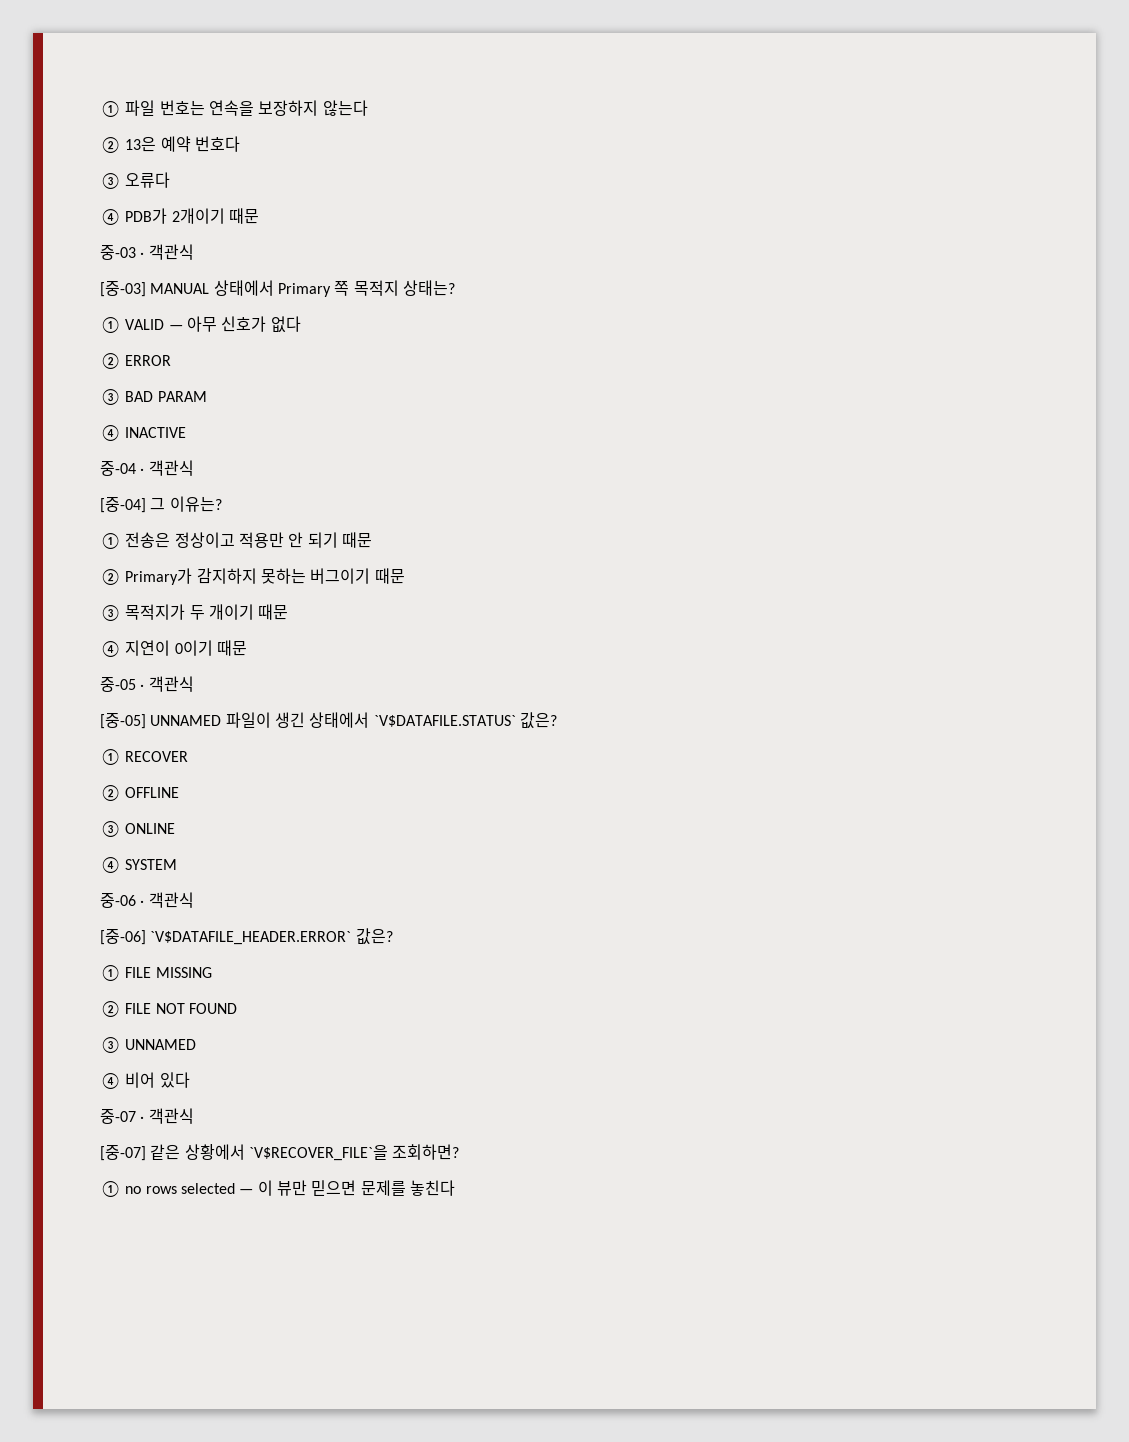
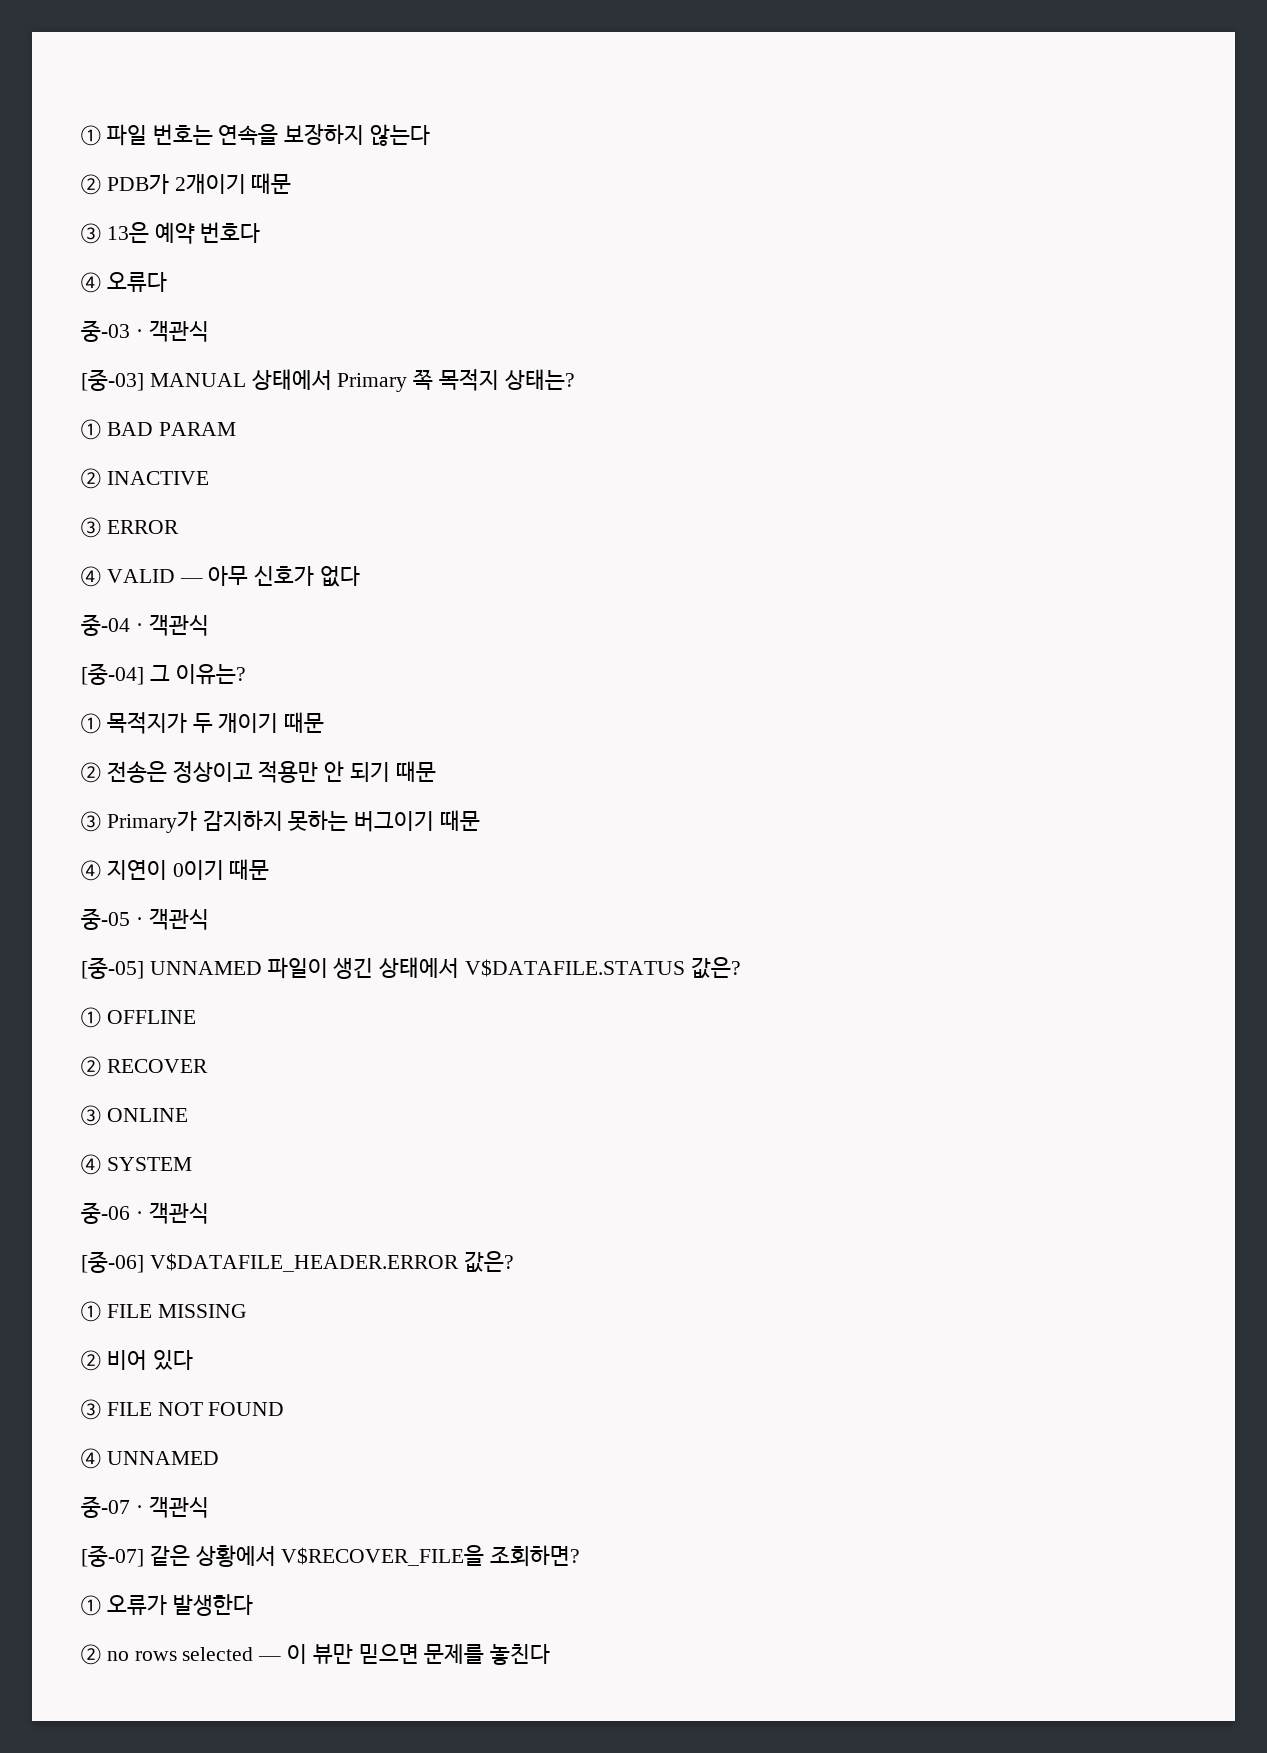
(121, 145) none -> [106,173,292,194] [81,223,101,244] PDB가 2개이기 때문 // ③
[100,173,121,189] ③ -> [81,272,101,293] ④
[100,208,259,225] // ④ PDB가 2개이기 때문 -> (167, 282) none
(121, 325) none -> [106,422,236,436] [81,468,209,489] [81,517,179,538] [81,566,101,587] BAD PARAM // ② INACTIVE // ③ ERROR // ④
[100,353,172,369] [100,389,207,405] [100,425,187,441] // ② ERROR // ③ BAD PARAM // ④ INACTIVE -> (361, 576) none
(121, 541) none -> [106,712,325,734] [81,762,101,783] 목적지가 두 개이기 때문 // ②
[100,569,121,585] ② -> [81,811,101,832] ③
[100,604,289,621] // ③ 목적지가 두 개이기 때문 -> (481, 820) none
[373,712,557,729] [100,749,189,765] [100,785,180,801] `V$DATAFILE.STATUS` 값은? // ① RECOVER // ② OFFLINE -> [465,957,741,979] [81,1007,196,1028] [81,1056,208,1077] V$DATAFILE.STATUS 값은? // ① OFFLINE // ② RECOVER
[150,931,352,945] `V$DATAFILE_HEADER.ERROR` -> [149,1253,459,1272] V$DATAFILE_HEADER.ERROR
(121, 1009) none -> [106,1350,193,1370] [81,1399,101,1420] 비어 있다 // ③
[100,1037,197,1053] [100,1072,190,1089] ③ UNNAMED // ④ 비어 있다 -> [81,1448,219,1469] ④ UNNAMED
[248,1145,388,1161] `V$RECOVER_FILE`을 -> [281,1545,485,1566] V$RECOVER_FILE을
(121, 1189) none -> [106,1594,253,1616] [81,1644,101,1665] 오류가 발생한다 // ②

